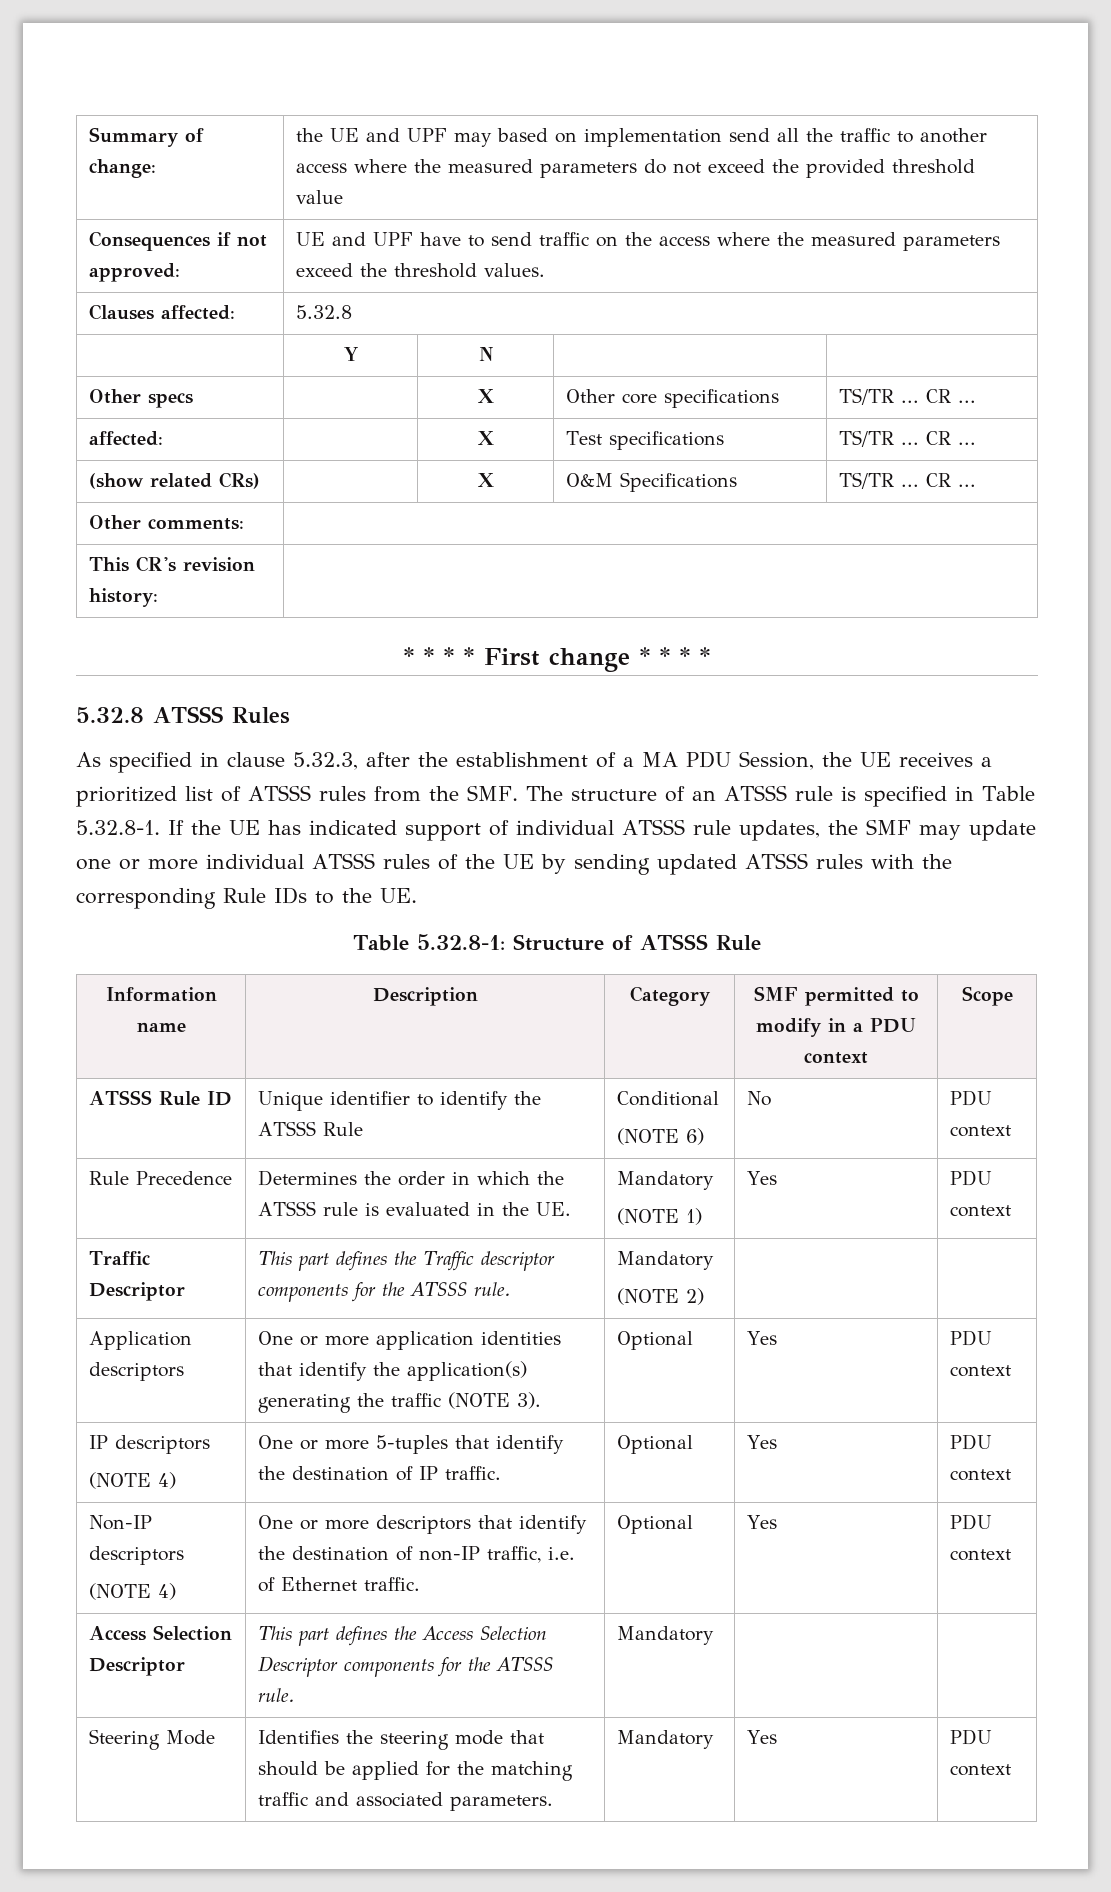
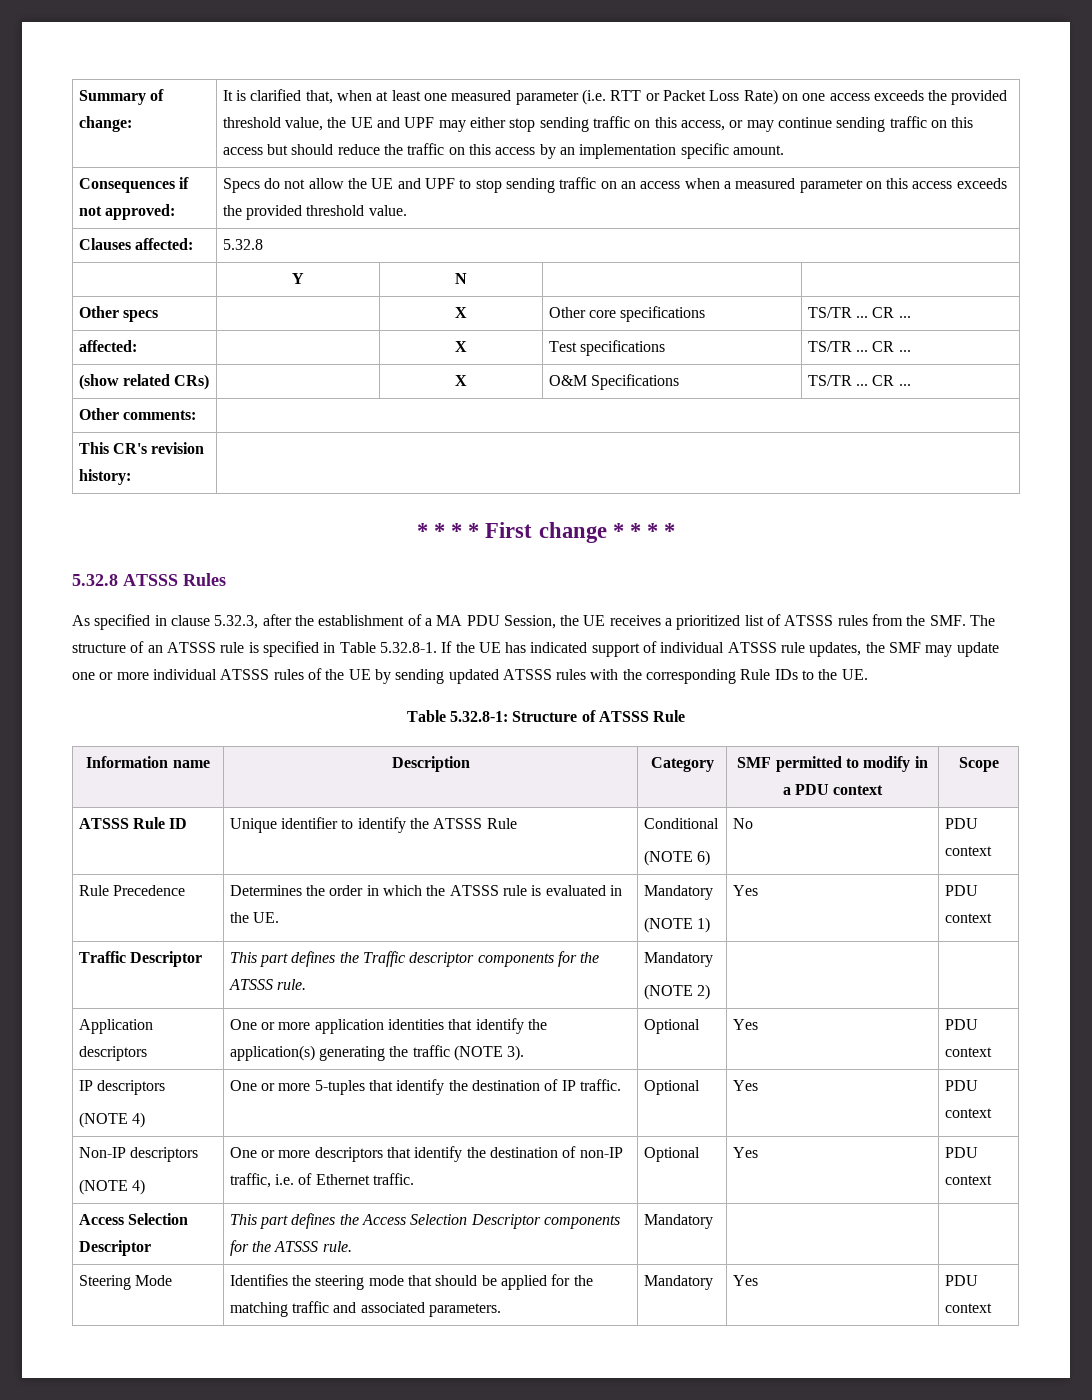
(157, 168) none -> [222,89,1008,105] [222,117,324,131] It is clarified that, when at least one measured parameter (i.e. RTT or Packet Loss Rate) on one access exceeds the provided threshold value,
[497,128,988,147] [296,159,976,178] [296,190,344,204] [89,231,268,251] [89,263,181,282] [296,232,1001,251] [296,263,546,278] based on implementation send all the traffic to another access where the measured parameters do not exceed the provided threshold value // Consequences if not approved: | UE and UPF have to send traffic on the access where the measured parameters exceed the threshold values. -> [469,116,974,132] [222,143,784,159] [78,177,190,193] [78,204,176,220] [222,177,1007,193] [222,205,407,220] either stop sending traffic on this access, or may continue sending traffic on this access but should reduce the traffic on this access by an implementation specific amount. // Consequences if not approved: | Specs do not allow the UE and UPF to stop sending traffic on an access when a measured parameter on this access exceeds the provided threshold value.

